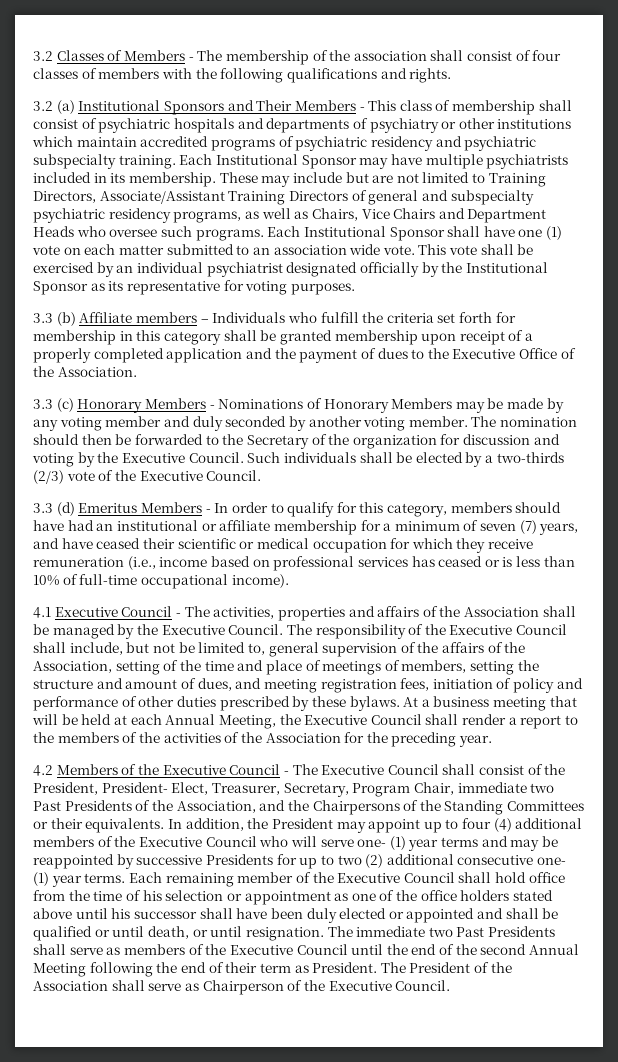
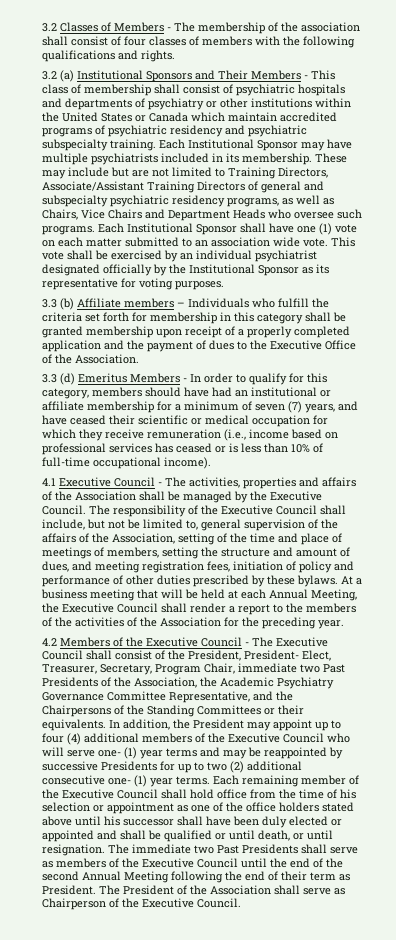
(572, 124) none -> [315,98,351,108] [42,112,188,122] within the United States or Canada
[33,398,564,413] [33,416,578,431] [33,434,560,449] [32,452,564,467] [33,470,262,484] // 3.3 (c) Honorary Members - Nominations of Honorary Members may be made by any voting member and duly seconded by another voting member. The nomination should then be forwarded to the Secretary of the organization for discussion and voting by the Executive Council. Such individuals shall be elected by a two-thirds (2/3) vote of the Executive Council. -> (139, 359) none
(256, 807) none -> [200,677,334,689] [42,691,250,703] the Academic Psychiatry Governance Committee Representative,

